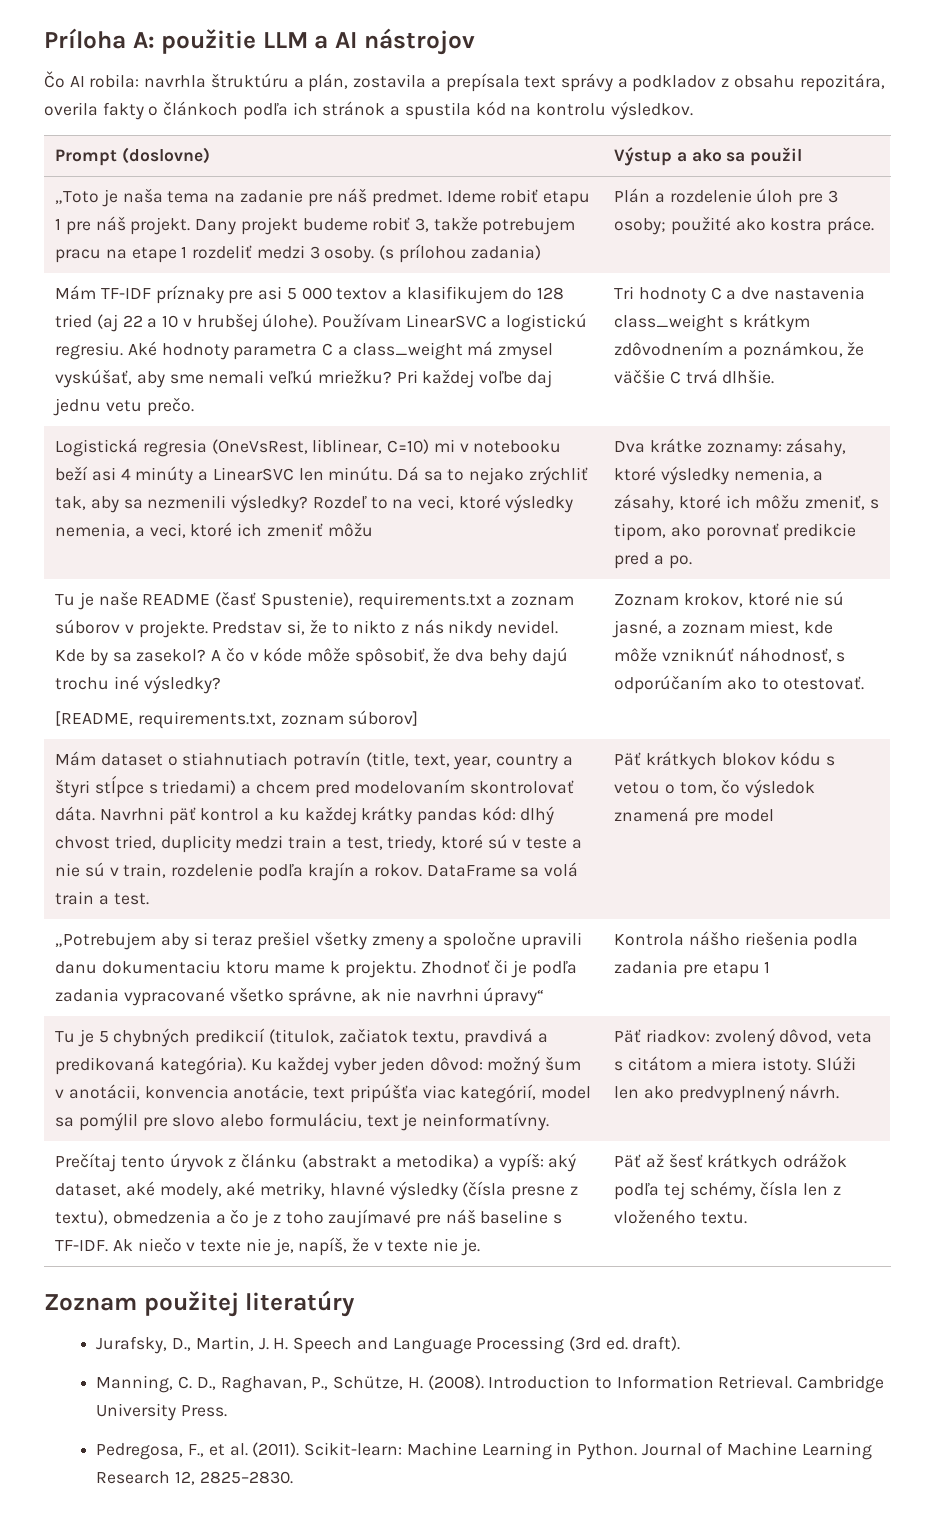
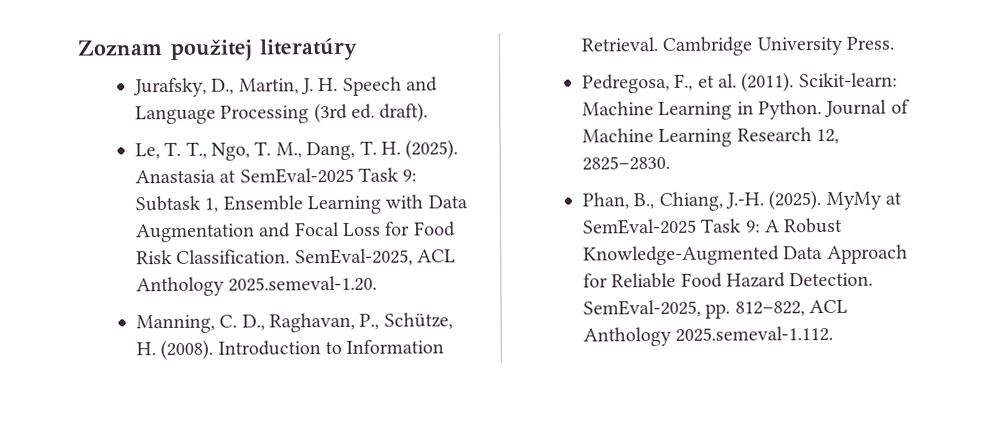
[44,28,475,55] [44,71,885,92] [44,101,693,120] [55,147,210,166] [614,147,803,166] [55,188,591,207] [55,216,576,235] [55,244,542,263] [614,188,838,207] [614,216,875,235] [55,285,565,304] [55,313,588,332] [55,341,554,360] [55,369,552,388] [53,397,194,416] [614,286,865,304] [614,313,810,332] [614,341,865,360] [614,369,775,384] [55,438,562,457] [55,466,588,485] [55,494,574,513] [55,522,373,538] [614,438,847,457] [614,466,824,485] [614,494,879,513] [614,523,857,541] [614,552,692,569] [55,591,575,610] [55,619,559,638] [55,647,568,666] [55,675,221,694] [55,710,419,729] [614,591,845,607] [612,619,834,638] [614,647,846,663] [614,675,865,694] [55,751,573,770] [55,775,575,798] [55,806,555,825] [55,834,582,853] [55,862,579,881] [55,891,149,905] [614,751,836,770] [614,779,816,798] [614,807,774,826] [55,931,582,950] [55,959,577,978] [55,987,545,1006] [614,931,859,950] [614,960,771,978] [55,1028,548,1047] [55,1056,582,1075] [55,1084,592,1103] [55,1112,550,1131] [614,1028,873,1047] [614,1056,856,1075] [614,1084,840,1103] [55,1153,577,1172] [55,1181,578,1200] [55,1209,563,1228] [55,1237,480,1256] [614,1153,848,1172] [614,1181,841,1200] [614,1209,747,1224] Príloha A: použitie LLM a AI nástrojov // Čo AI robila: navrhla štruktúru a plán, zostavila a prepísala text správy a podkladov z obsahu repozitára, overila fakty o článkoch podľa ich stránok a spustila kód na kontrolu výsledkov. // Prompt (doslovne) | Výstup a ako sa použil // „Toto je naša tema na zadanie pre náš predmet. Ideme robiť etapu 1 pre náš projekt. Dany projekt budeme robiť 3, takže potrebujem pracu na etape 1 rozdeliť medzi 3 osoby. (s prílohou zadania) | Plán a rozdelenie úloh pre 3 osoby; použité ako kostra práce. // Mám TF-IDF príznaky pre asi 5 000 textov a klasifikujem do 128 tried (aj 22 a 10 v hrubšej úlohe). Používam LinearSVC a logistickú regresiu. Aké hodnoty parametra C a class_weight má zmysel vyskúšať, aby sme nemali veľkú mriežku? Pri každej voľbe daj jednu vetu prečo. | Tri hodnoty C a dve nastavenia class_weight s krátkym zdôvodnením a poznámkou, že väčšie C trvá dlhšie. // Logistická regresia (OneVsRest, liblinear, C=10) mi v notebooku beží asi 4 minúty a LinearSVC len minútu. Dá sa to nejako zrýchliť tak, aby sa nezmenili výsledky? Rozdeľ to na veci, ktoré výsledky nemenia, a veci, ktoré ich zmeniť môžu | Dva krátke zoznamy: zásahy, ktoré výsledky nemenia, a zásahy, ktoré ich môžu zmeniť, s tipom, ako porovnať predikcie pred a po. // Tu je naše README (časť Spustenie), requirements.txt a zoznam súborov v projekte. Predstav si, že to nikto z nás nikdy nevidel. Kde by sa zasekol? A čo v kóde môže spôsobiť, že dva behy dajú trochu iné výsledky? // [README, requirements.txt, zoznam súborov] | Zoznam krokov, ktoré nie sú jasné, a zoznam miest, kde môže vzniknúť náhodnosť, s odporúčaním ako to otestovať. // Mám dataset o stiahnutiach potravín (title, text, year, country a štyri stĺpce s triedami) a chcem pred modelovaním skontrolovať dáta. Navrhni päť kontrol a ku každej krátky pandas kód: dlhý chvost tried, duplicity medzi train a test, triedy, ktoré sú v teste a nie sú v train, rozdelenie podľa krajín a rokov. DataFrame sa volá train a test. | Päť krátkych blokov kódu s vetou o tom, čo výsledok znamená pre model // „Potrebujem aby si teraz prešiel všetky zmeny a spoločne upravili danu dokumentaciu ktoru mame k projektu. Zhodnoť či je podľa zadania vypracované všetko správne, ak nie navrhni úpravy“ | Kontrola nášho riešenia podla zadania pre etapu 1 // Tu je 5 chybných predikcií (titulok, začiatok textu, pravdivá a predikovaná kategória). Ku každej vyber jeden dôvod: možný šum v anotácii, konvencia anotácie, text pripúšťa viac kategórií, model sa pomýlil pre slovo alebo formuláciu, text je neinformatívny. | Päť riadkov: zvolený dôvod, veta s citátom a miera istoty. Slúži len ako predvyplnený návrh. // Prečítaj tento úryvok z článku (abstrakt a metodika) a vypíš: aký dataset, aké modely, aké metriky, hlavné výsledky (čísla presne z textu), obmedzenia a čo je z toho zaujímavé pre náš baseline s TF-IDF. Ak niečo v texte nie je, napíš, že v texte nie je. | Päť až šesť krátkych odrážok podľa tej schémy, čísla len z vloženého textu. // -> (77, 48) none
(681, 1343) none -> [134,139,459,161] [134,167,418,184] [134,194,468,215] [135,221,456,243] [135,248,456,267] [135,275,378,297] // Le, T. T., Ngo, T. M., Dang, T. H. (2025). Anastasia at SemEval-2025 Task 9: Subtask 1, Ensemble Learning with Data Augmentation and Focal Loss for Food Risk Classification. SemEval-2025, ACL Anthology 2025.semeval-1.20.
(293, 1477) none -> [581,190,903,212] [582,217,844,235] [582,244,908,266] [582,272,874,289] [582,299,848,319] [582,325,834,347] // Phan, B., Chiang, J.-H. (2025). MyMy at SemEval-2025 Task 9: A Robust Knowledge-Augmented Data Approach for Reliable Food Hazard Detection. SemEval-2025, pp. 812–822, ACL Anthology 2025.semeval-1.112.

